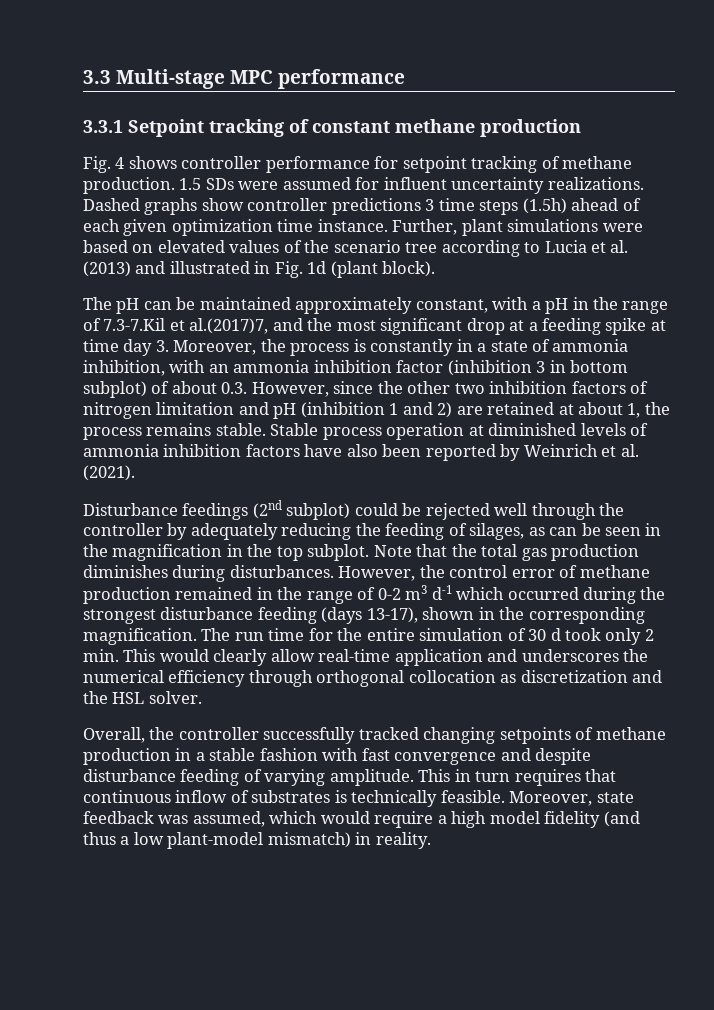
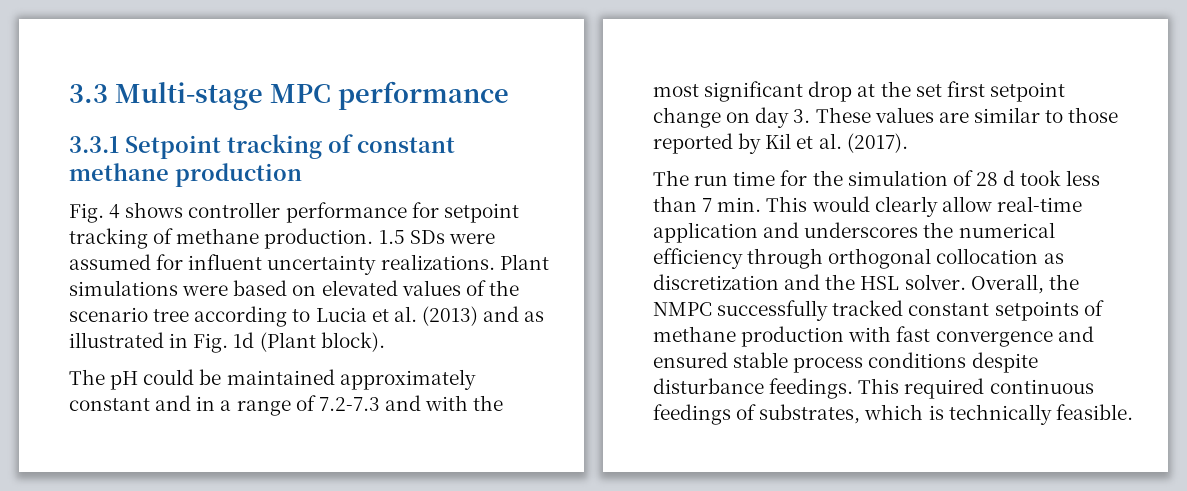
[83,198,641,215] [83,219,503,236] Dashed graphs show controller predictions 3 time steps (1.5h) ahead of each given optimization time instance. Further, plant -> [499,254,549,270] Plant
(166, 267) none -> [524,311,545,322] as
[330,261,378,278] (plant -> [259,332,316,352] (Plant
[143,301,172,310] can -> [143,369,195,385] could
[415,297,669,314] [83,318,303,334] constant, with a pH in the range of 7.3-7.Kil et al.(2017)7, and -> [69,395,469,416] constant and in a range of 7.2-7.3 and with
[528,318,666,335] [83,339,629,356] [83,360,629,376] [83,381,649,398] [83,402,670,419] [83,423,649,440] [83,444,422,457] a feeding spike at time day 3. Moreover, the process is constantly in a state of ammonia inhibition, with an ammonia inhibition factor (inhibition 3 in bottom subplot) of about 0.3. However, since the other two inhibition factors of nitrogen limitation and pH (inhibition 1 and 2) are retained at about 1, the process remains stable. Stable process operation at diminished levels of ammonia inhibition factors have also been -> [880,81,1065,102] [653,107,1119,128] the set first setpoint change on day 3. These values are similar to those
[523,444,639,457] [83,465,135,481] [83,500,625,520] [83,523,662,540] [83,544,640,561] [83,565,650,582] [83,585,666,604] [83,607,645,624] [83,628,197,645] Weinrich et al. (2021). // Disturbance feedings (2nd subplot) could be rejected well through the controller by adequately reducing the feeding of silages, as can be seen in the magnification in the top subplot. Note that the total gas production diminishes during disturbances. However, the control error of methane production remained in the range of 0-2 m3 d-1 which occurred during the strongest disturbance feeding (days 13-17), shown in the corresponding magnification. -> [765,133,908,153] Kil et al. (2017). //
[366,628,415,641] entire -> (843, 178) none
[528,629,547,641] 30 -> [975,172,998,186] 28
[605,628,654,645] only 2 -> [1066,170,1101,186] [653,196,713,212] less than 7
(202, 697) // -> (966, 282) none
[178,727,259,740] controller -> [653,302,712,316] NMPC
[423,727,496,744] changing -> [908,303,990,316] constant
[175,748,592,765] [83,769,617,786] [83,790,634,807] [83,811,640,828] [83,832,431,849] in a stable fashion with fast convergence and despite disturbance feeding of varying amplitude. This in turn requires that continuous inflow of substrates is technically feasible. Moreover, state feedback was assumed, which would require a high model fidelity (and thus a low plant-model mismatch) in reality. -> [848,326,1094,347] [653,352,1038,373] [653,378,1094,399] [653,404,1133,425] with fast convergence and ensured stable process conditions despite disturbance feedings. This required continuous feedings of substrates, which is technically feasible.

